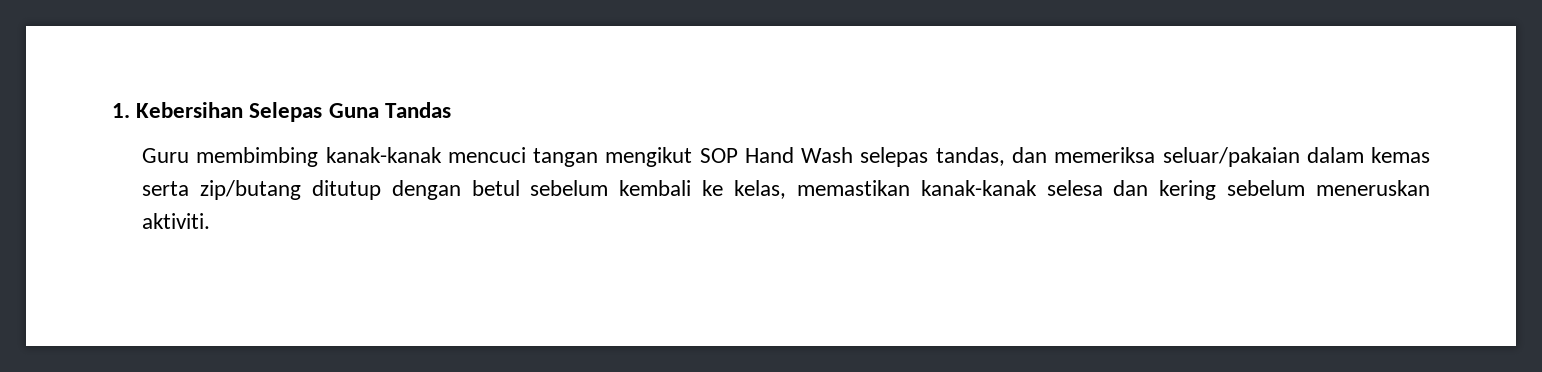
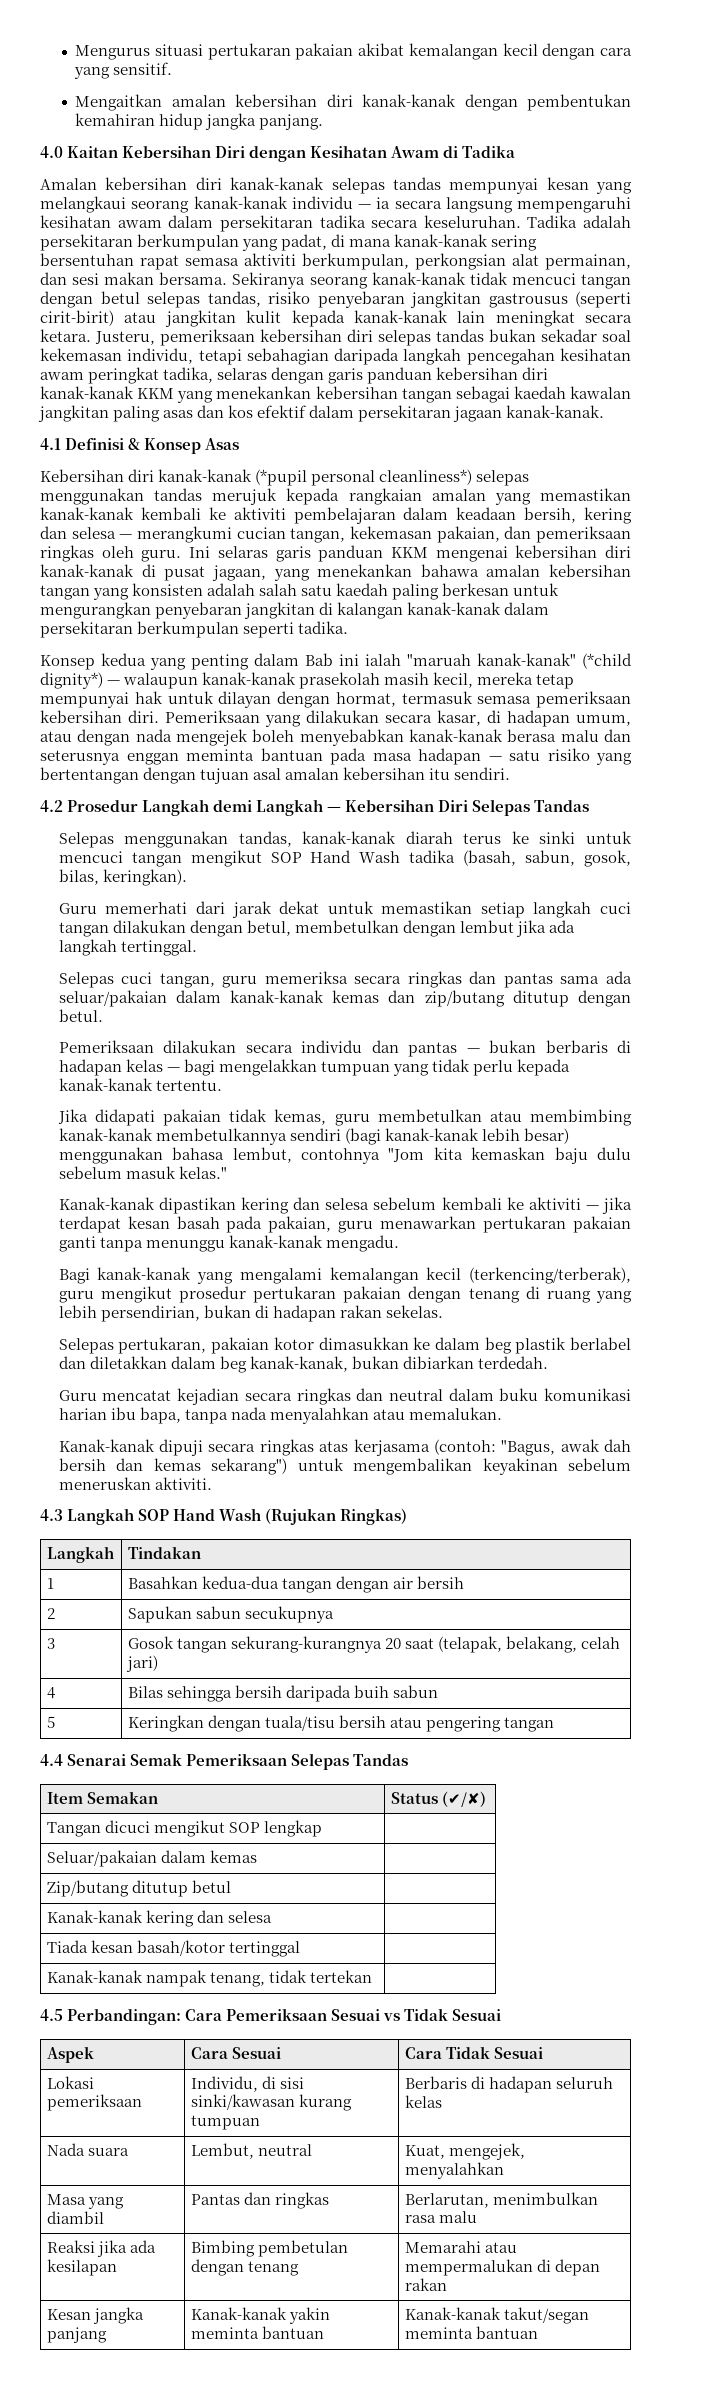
[112,102,451,122] [142,147,442,167] 1. Kebersihan Selepas Guna Tandas // Guru membimbing kanak-kanak -> [75,43,632,60] [74,62,173,79] [75,94,631,111] [75,113,324,130] [40,145,516,162] [40,177,632,194] [40,196,631,213] [40,215,631,232] [40,234,538,251] [40,253,631,270] [40,272,632,289] [40,291,631,308] [40,310,632,327] [40,329,631,346] [40,348,631,365] [40,367,549,384] [40,386,631,403] [38,405,605,422] [40,438,240,454] [40,469,530,486] [40,488,632,505] [40,507,632,524] [40,526,632,543] [40,545,631,562] [40,564,631,581] [40,583,560,600] [40,602,550,619] [40,621,349,638] [40,653,632,670] [40,672,575,689] [40,691,631,708] [40,710,631,727] [40,729,631,746] [40,748,632,765] [40,767,511,784] [40,799,590,816] [58,831,632,848] Mengurus situasi pertukaran pakaian akibat kemalangan kecil dengan cara yang sensitif. // Mengaitkan amalan kebersihan diri kanak-kanak dengan pembentukan kemahiran hidup jangka panjang. // 4.0 Kaitan Kebersihan Diri dengan Kesihatan Awam di Tadika // Amalan kebersihan diri kanak-kanak selepas tandas mempunyai kesan yang melangkaui seorang kanak-kanak individu — ia secara langsung mempengaruhi kesihatan awam dalam persekitaran tadika secara keseluruhan. Tadika adalah persekitaran berkumpulan yang padat, di mana kanak-kanak sering bersentuhan rapat semasa aktiviti berkumpulan, perkongsian alat permainan, dan sesi makan bersama. Sekiranya seorang kanak-kanak tidak mencuci tangan dengan betul selepas tandas, risiko penyebaran jangkitan gastrousus (seperti cirit-birit) atau jangkitan kulit kepada kanak-kanak lain meningkat secara ketara. Justeru, pemeriksaan kebersihan diri selepas tandas bukan sekadar soal kekemasan individu, tetapi sebahagian daripada langkah pencegahan kesihatan awam peringkat tadika, selaras dengan garis panduan kebersihan diri kanak-kanak KKM yang menekankan kebersihan tangan sebagai kaedah kawalan jangkitan paling asas dan kos efektif dalam persekitaran jagaan kanak-kanak. // 4.1 Definisi & Konsep Asas // Kebersihan diri kanak-kanak (*pupil personal cleanliness*) selepas menggunakan tandas merujuk kepada rangkaian amalan yang memastikan kanak-kanak kembali ke aktiviti pembelajaran dalam keadaan bersih, kering dan selesa — merangkumi cucian tangan, kekemasan pakaian, dan pemeriksaan ringkas oleh guru. Ini selaras garis panduan KKM mengenai kebersihan diri kanak-kanak di pusat jagaan, yang menekankan bahawa amalan kebersihan tangan yang konsisten adalah salah satu kaedah paling berkesan untuk mengurangkan penyebaran jangkitan di kalangan kanak-kanak dalam persekitaran berkumpulan seperti tadika. // Konsep kedua yang penting dalam Bab ini ialah "maruah kanak-kanak" (*child dignity*) — walaupun kanak-kanak prasekolah masih kecil, mereka tetap mempunyai hak untuk dilayan dengan hormat, termasuk semasa pemeriksaan kebersihan diri. Pemeriksaan yang dilakukan secara kasar, di hadapan umum, atau dengan nada mengejek boleh menyebabkan kanak-kanak berasa malu dan seterusnya enggan meminta bantuan pada masa hadapan — satu risiko yang bertentangan dengan tujuan asal amalan kebersihan itu sendiri. // 4.2 Prosedur Langkah demi Langkah — Kebersihan Diri Selepas Tandas // Selepas menggunakan tandas, kanak-kanak diarah terus ke sinki untuk
[860,147,1430,167] [142,180,1430,200] [142,213,211,229] selepas tandas, dan memeriksa seluar/pakaian dalam kemas serta zip/butang ditutup dengan betul sebelum kembali ke kelas, memastikan kanak-kanak selesa dan kering sebelum meneruskan aktiviti. -> [409,850,632,867] [58,869,187,886] [58,901,632,918] [58,920,576,937] [58,939,197,956] [58,971,633,988] [58,990,631,1007] [58,1009,103,1022] [58,1040,632,1057] [58,1059,571,1076] [58,1078,222,1091] [57,1109,632,1126] [58,1128,570,1145] [58,1147,631,1164] [58,1166,227,1179] [58,1197,632,1214] [58,1216,632,1233] [58,1235,399,1252] [58,1267,631,1284] [58,1286,632,1303] [58,1305,444,1322] [58,1337,631,1354] [58,1356,549,1373] [58,1388,631,1405] [58,1407,503,1424] [58,1439,632,1456] [58,1458,631,1475] [58,1477,212,1490] [40,1508,408,1525] [46,1546,114,1563] [127,1546,201,1559] [46,1578,54,1589] [127,1576,465,1593] [46,1608,55,1619] [127,1606,335,1623] [46,1638,55,1649] [127,1636,621,1653] [125,1655,158,1672] [46,1687,55,1699] [127,1685,439,1702] [46,1716,55,1728] [127,1715,555,1732] [40,1753,409,1770] [46,1791,158,1804] [390,1791,486,1807] [46,1820,323,1837] [46,1850,258,1867] [46,1880,232,1897] [46,1910,273,1927] [46,1940,301,1957] [46,1970,373,1987] [40,2008,502,2025] [46,2046,94,2063] [190,2047,281,2059] [404,2046,544,2059] [46,2076,94,2089] [46,2094,142,2111] [190,2076,305,2092] [190,2094,352,2111] [190,2115,260,2130] [404,2076,614,2093] [404,2095,442,2108] [46,2143,129,2156] [190,2143,312,2159] [404,2143,525,2160] [404,2162,504,2179] [46,2194,124,2209] [46,2211,104,2224] [190,2192,330,2209] [404,2192,598,2208] [404,2211,477,2223] [46,2240,157,2257] [46,2259,117,2276] [190,2240,348,2257] [190,2259,299,2276] [404,2241,517,2253] [404,2259,601,2276] [404,2278,447,2291] [46,2307,144,2324] [46,2327,107,2343] [190,2307,330,2324] [190,2326,324,2339] [404,2307,589,2324] [404,2326,538,2339] tadika (basah, sabun, gosok, bilas, keringkan). // Guru memerhati dari jarak dekat untuk memastikan setiap langkah cuci tangan dilakukan dengan betul, membetulkan dengan lembut jika ada langkah tertinggal. // Selepas cuci tangan, guru memeriksa secara ringkas dan pantas sama ada seluar/pakaian dalam kanak-kanak kemas dan zip/butang ditutup dengan betul. // Pemeriksaan dilakukan secara individu dan pantas — bukan berbaris di hadapan kelas — bagi mengelakkan tumpuan yang tidak perlu kepada kanak-kanak tertentu. // Jika didapati pakaian tidak kemas, guru membetulkan atau membimbing kanak-kanak membetulkannya sendiri (bagi kanak-kanak lebih besar) menggunakan bahasa lembut, contohnya "Jom kita kemaskan baju dulu sebelum masuk kelas." // Kanak-kanak dipastikan kering dan selesa sebelum kembali ke aktiviti — jika terdapat kesan basah pada pakaian, guru menawarkan pertukaran pakaian ganti tanpa menunggu kanak-kanak mengadu. // Bagi kanak-kanak yang mengalami kemalangan kecil (terkencing/terberak), guru mengikut prosedur pertukaran pakaian dengan tenang di ruang yang lebih persendirian, bukan di hadapan rakan sekelas. // Selepas pertukaran, pakaian kotor dimasukkan ke dalam beg plastik berlabel dan diletakkan dalam beg kanak-kanak, bukan dibiarkan terdedah. // Guru mencatat kejadian secara ringkas dan neutral dalam buku komunikasi harian ibu bapa, tanpa nada menyalahkan atau memalukan. // Kanak-kanak dipuji secara ringkas atas kerjasama (contoh: "Bagus, awak dah bersih dan kemas sekarang") untuk mengembalikan keyakinan sebelum meneruskan aktiviti. // 4.3 Langkah SOP Hand Wash (Rujukan Ringkas) // Langkah | Tindakan // 1 | Basahkan kedua-dua tangan dengan air bersih // 2 | Sapukan sabun secukupnya // 3 | Gosok tangan sekurang-kurangnya 20 saat (telapak, belakang, celah jari) // 4 | Bilas sehingga bersih daripada buih sabun // 5 | Keringkan dengan tuala/tisu bersih atau pengering tangan // 4.4 Senarai Semak Pemeriksaan Selepas Tandas // Item Semakan | Status (✔/✘) // Tangan dicuci mengikut SOP lengkap | // Seluar/pakaian dalam kemas | // Zip/butang ditutup betul | // Kanak-kanak kering dan selesa | // Tiada kesan basah/kotor tertinggal | // Kanak-kanak nampak tenang, tidak tertekan | // 4.5 Perbandingan: Cara Pemeriksaan Sesuai vs Tidak Sesuai // Aspek | Cara Sesuai | Cara Tidak Sesuai // Lokasi pemeriksaan | Individu, di sisi sinki/kawasan kurang tumpuan | Berbaris di hadapan seluruh kelas // Nada suara | Lembut, neutral | Kuat, mengejek, menyalahkan // Masa yang diambil | Pantas dan ringkas | Berlarutan, menimbulkan rasa malu // Reaksi jika ada kesilapan | Bimbing pembetulan dengan tenang | Memarahi atau mempermalukan di depan rakan // Kesan jangka panjang | Kanak-kanak yakin meminta bantuan | Kanak-kanak takut/segan meminta bantuan

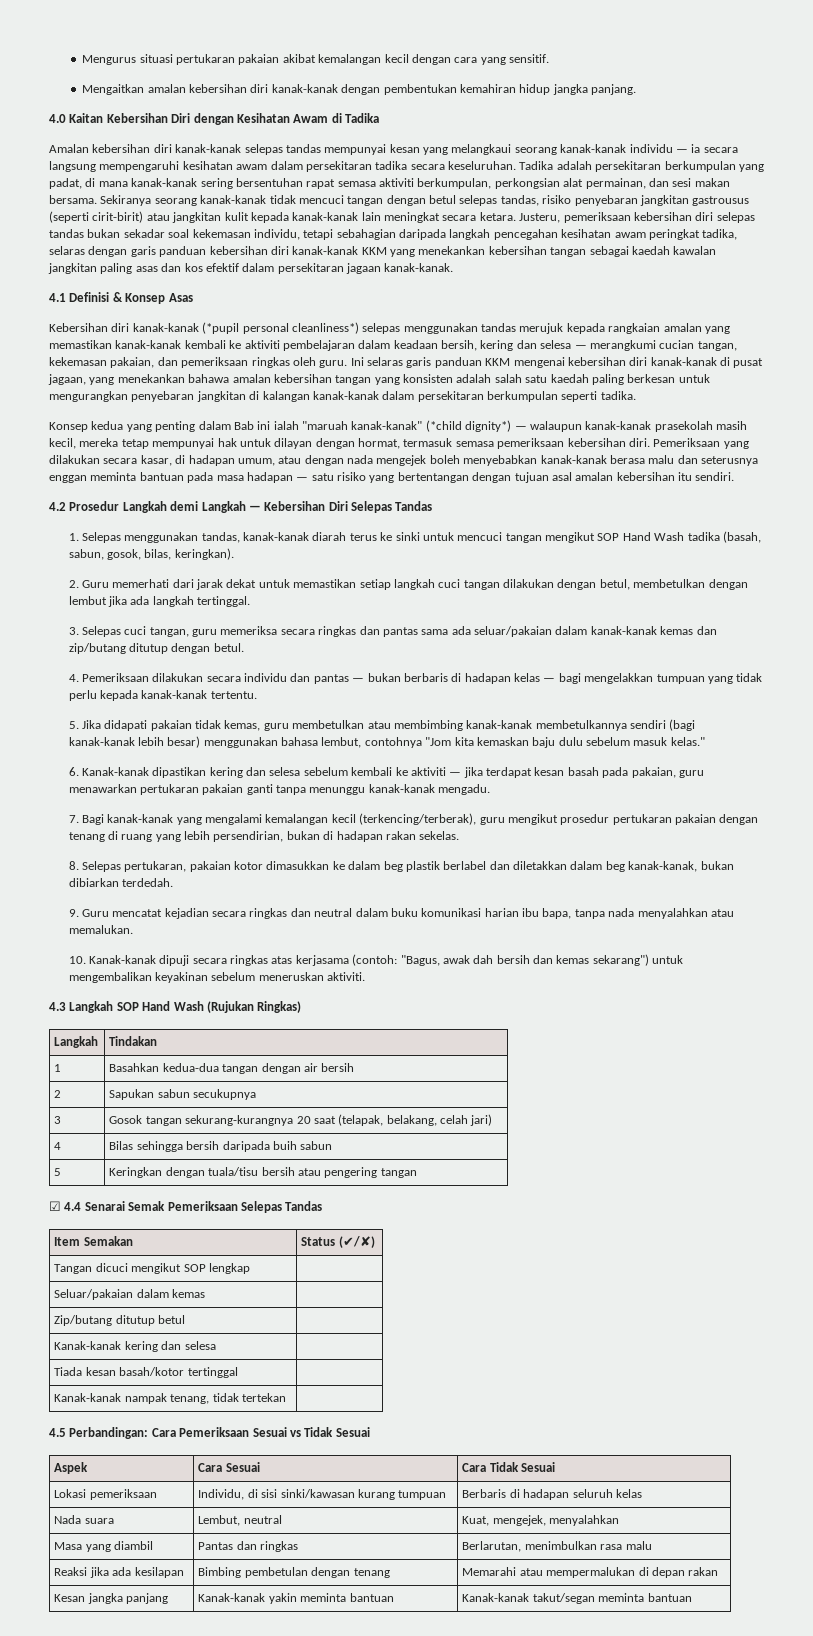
(590, 806) none -> [68,533,79,541] 1.
(187, 877) none -> [68,580,79,588] 2.
(197, 948) none -> [68,627,79,635] 3.
(103, 1015) none -> [68,674,79,682] 4.
(222, 1085) none -> [68,721,79,729] 5.
(227, 1172) none -> [68,767,79,776] 6.
(399, 1243) none -> [68,815,79,823] 7.
(444, 1311) none -> [68,861,79,870] 8.
(549, 1362) none -> [68,909,79,917] 9.
(503, 1413) none -> [68,956,86,964] 10.
(555, 1724) none -> [49,1201,61,1211] ☑

